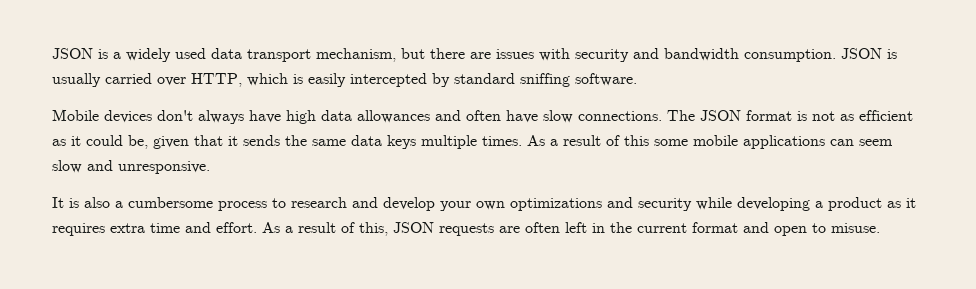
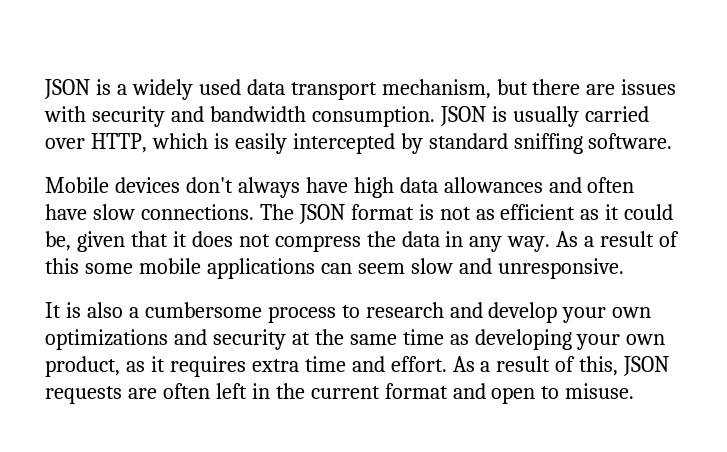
[243,135,522,149] sends the same data keys multiple times. -> [191,231,551,252] does not compress the data in any way.
[696,197,882,211] while developing a product -> [291,329,666,350] [45,356,120,377] at the same time as developing your own product,

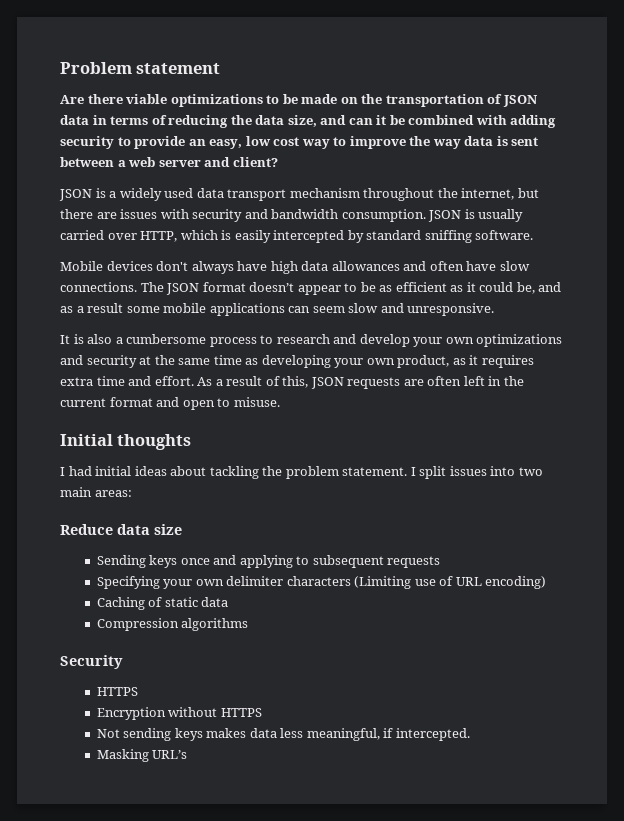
(44, 89) none -> [60,62,221,74] [60,94,538,107] [60,115,557,128] [60,136,539,149] [60,157,278,167] Problem statement // Are there viable optimizations to be made on the transportation of JSON data in terms of reducing the data size, and can it be combined with adding security to provide an easy, low cost way to improve the way data is sent between a web server and client? //
[381,79,491,99] mechanism, -> [289,188,515,201] mechanism throughout the internet,
[418,204,471,220] is not -> [249,282,376,295] doesn’t appear to be
[76,231,680,252] [45,258,79,274] given that it does not compress the data in any way. As a result of this -> [538,282,562,292] [60,303,124,313] and as a result
(635, 391) none -> [60,434,192,450] [60,466,543,479] [60,487,132,497] [60,524,182,535] [96,555,441,568] [96,576,547,589] [96,597,229,610] [96,618,249,631] [60,655,123,669] [96,687,138,696] [96,707,262,720] [96,728,470,741] [96,749,188,762] // Initial thoughts // I had initial ideas about tackling the problem statement. I split issues into two main areas: // Reduce data size // Sending keys once and applying to subsequent requests // Specifying your own delimiter characters (Limiting use of URL encoding) // Caching of static data // Compression algorithms // Security // HTTPS // Encryption without HTTPS // Not sending keys makes data less meaningful, if intercepted. // Masking URL’s

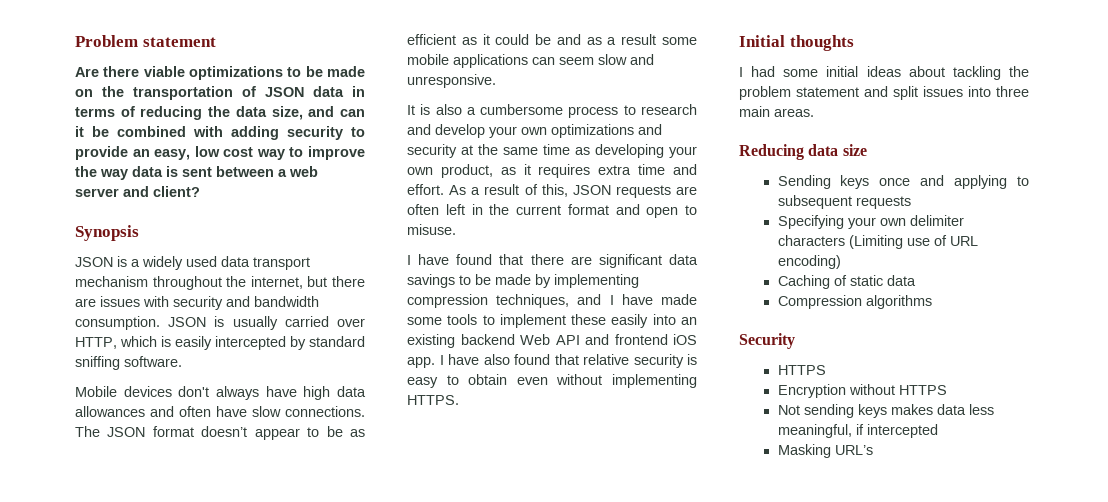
(278, 162) none -> [75,225,139,241] // Synopsis
[516,282,535,294] be, -> [535,34,552,45] be
(280, 402) none -> [407,254,698,268] [407,274,639,288] [407,294,697,308] [407,314,697,328] [407,334,697,348] [407,354,697,368] [407,374,697,388] [407,395,459,405] // I have found that there are significant data savings to be made by implementing compression techniques, and I have made some tools to implement these easily into an existing backend Web API and frontend iOS app. I have also found that relative security is easy to obtain even without implementing HTTPS.
(92, 471) none -> [783,69,819,77] some
[342,467,416,476] statement. I -> [796,86,888,97] statement and
[518,467,543,476] [60,487,132,497] [60,524,113,535] two main areas: // Reduce -> [996,86,1029,97] [739,106,814,117] [739,144,804,160] three main areas. // Reducing
[395,728,470,741] intercepted. -> [866,424,938,438] intercepted

